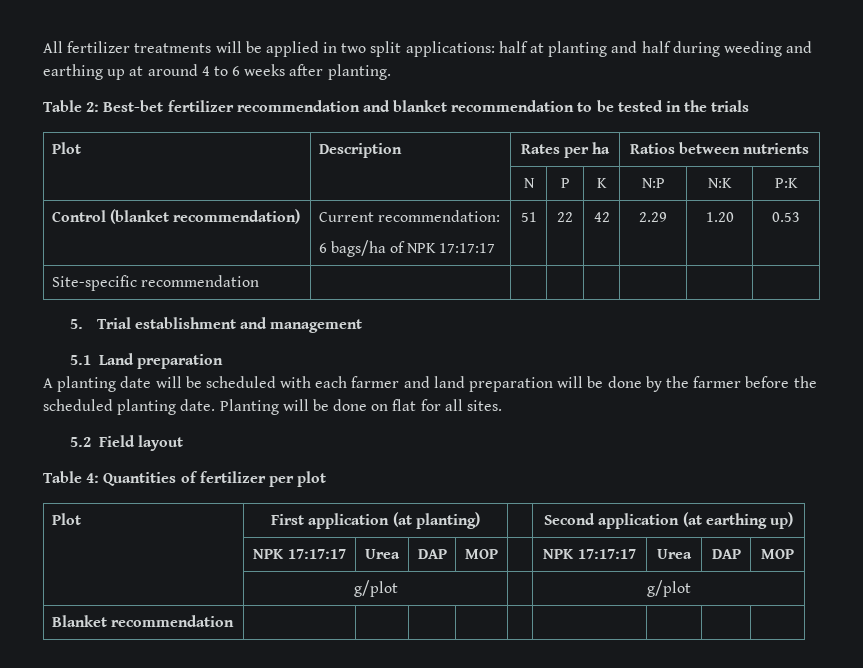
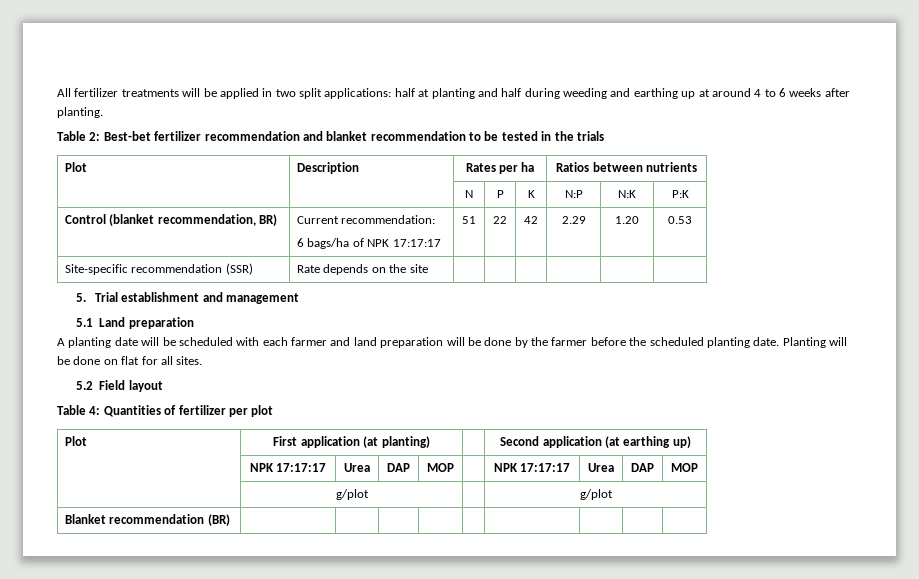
[173,209,301,224] recommendation) -> [157,214,278,226] recommendation, BR)
(259, 281) | -> [225,263,253,275] [297,264,428,275] (SSR) | Rate depends on the site
(234, 621) none -> [207,514,230,526] (BR)

